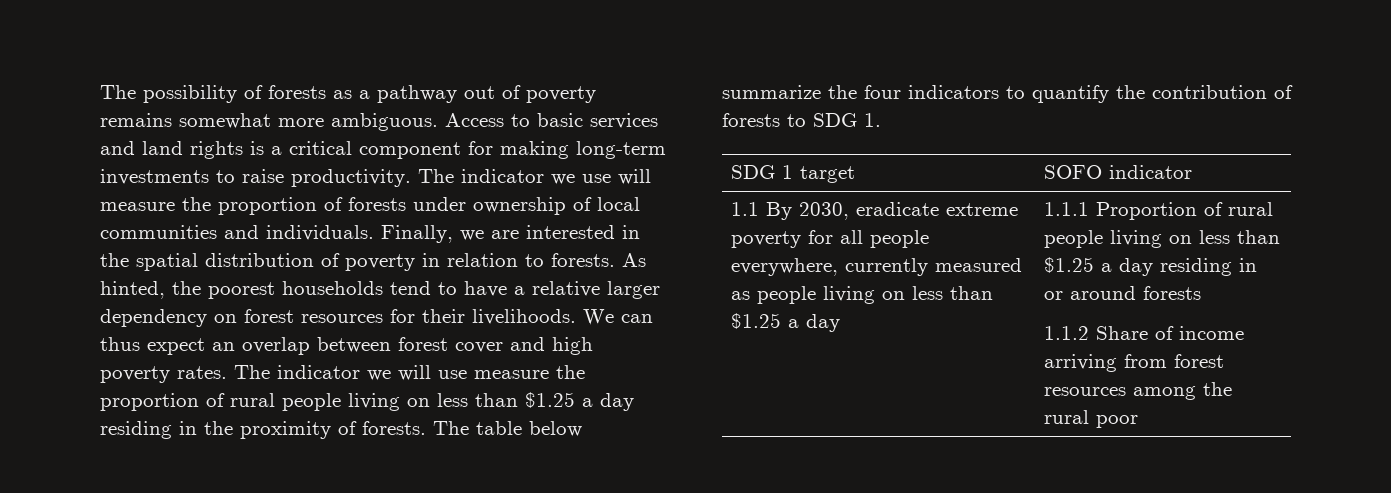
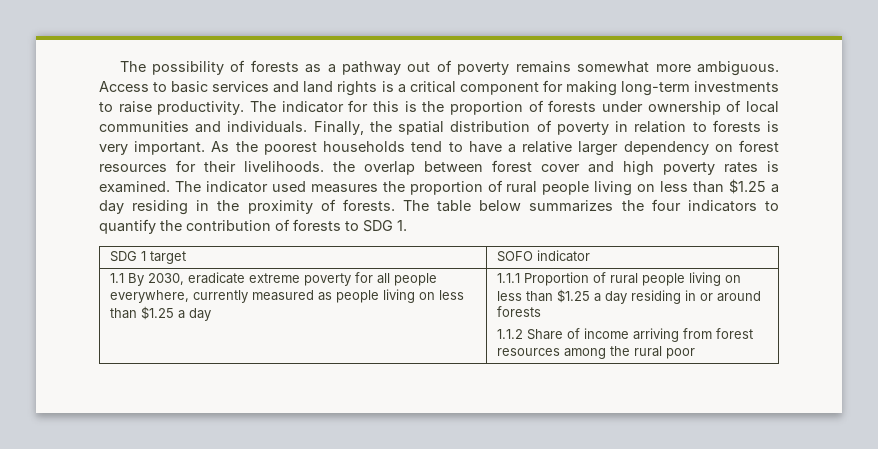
[551,169,651,185] [100,202,175,211] we use will measure -> [348,100,417,112] for this is
[460,225,640,241] we are interested in -> (364, 128) none
[551,253,646,267] [100,281,165,299] forests. As hinted, -> [712,120,780,132] [99,141,230,155] forests is very important. As
[583,309,653,325] [100,337,235,355] We can thus expect an -> [333,161,355,172] the
[177,365,549,381] rates. The indicator we will use measure -> [724,161,779,173] [99,181,378,193] rates is examined. The indicator used measures
[722,85,821,99] summarize -> [529,200,614,212] summarizes

